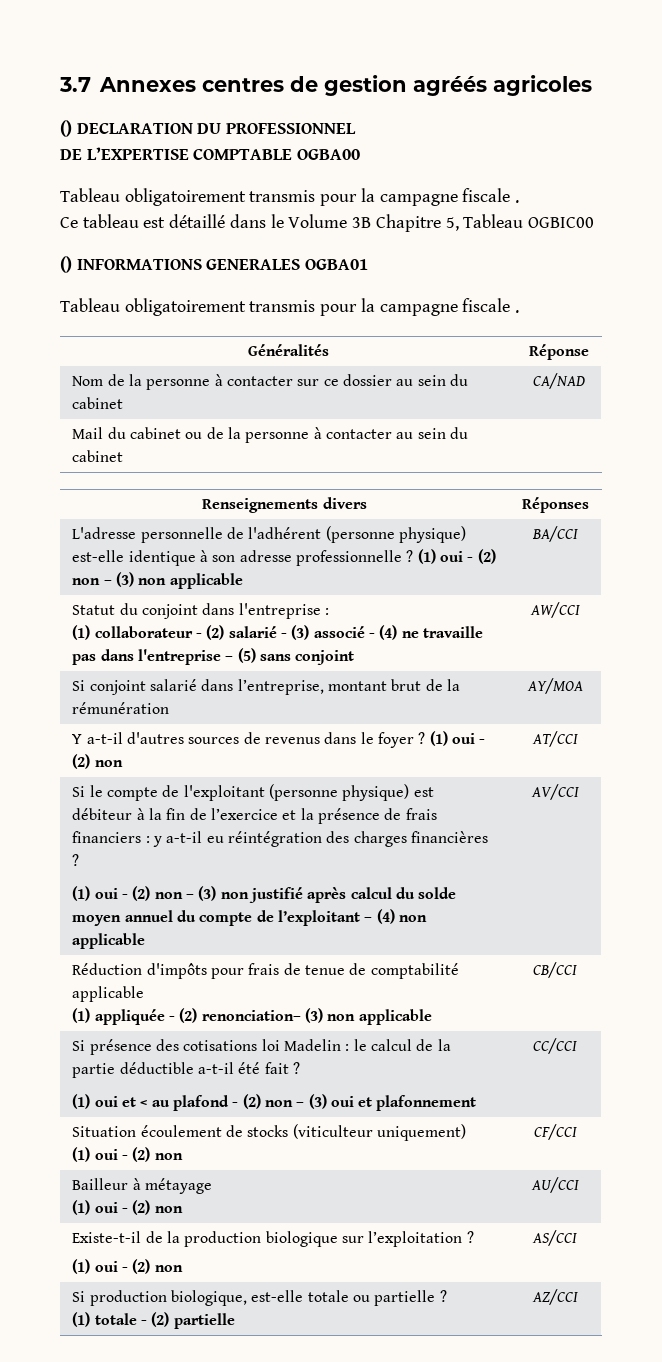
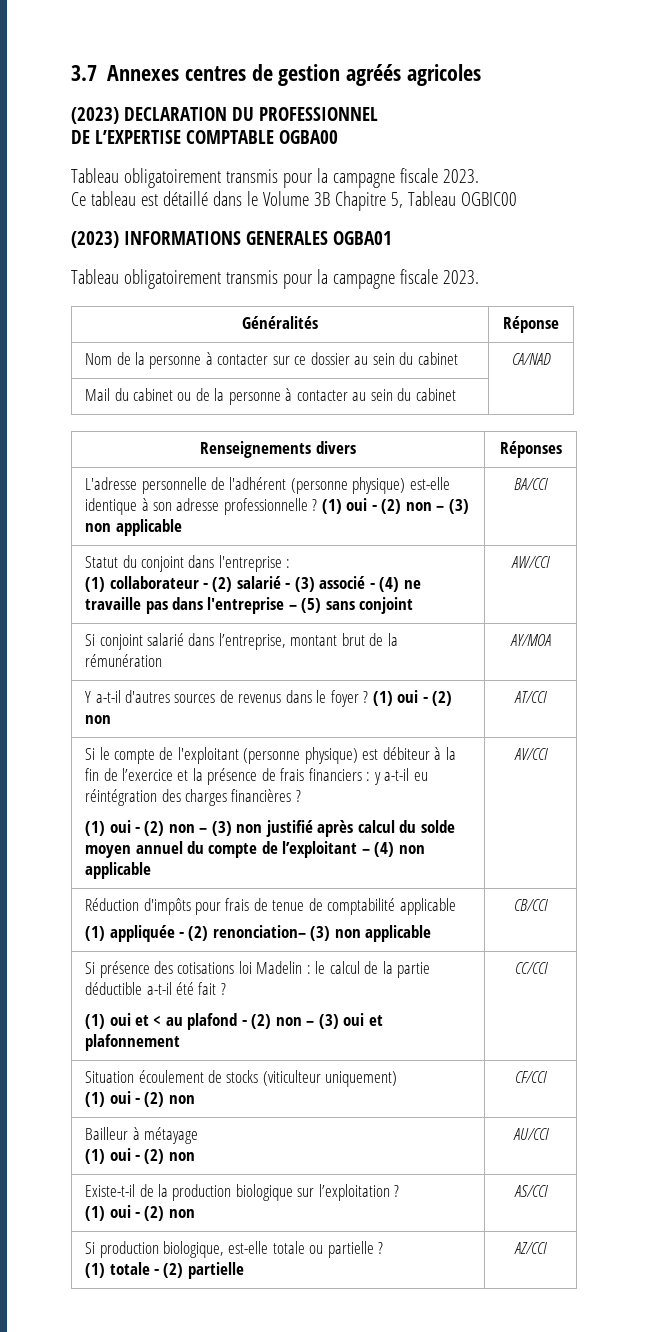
[60,120,72,137] () -> [71,107,119,124] (2023)
[515,200,520,203] . -> [442,169,479,183] 2023.
[60,256,72,273] () -> [71,231,119,248] (2023)
[515,310,520,313] . -> [442,270,479,284] 2023.

